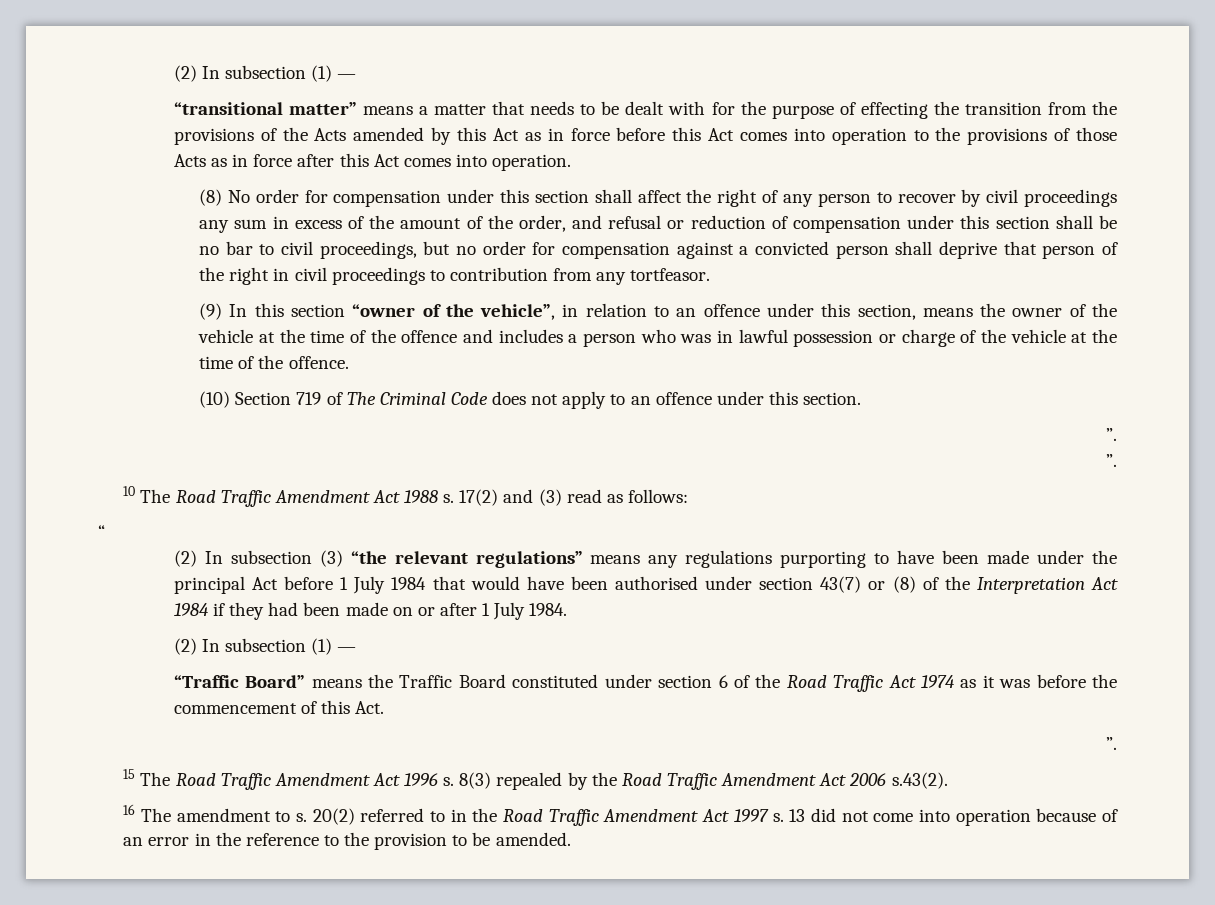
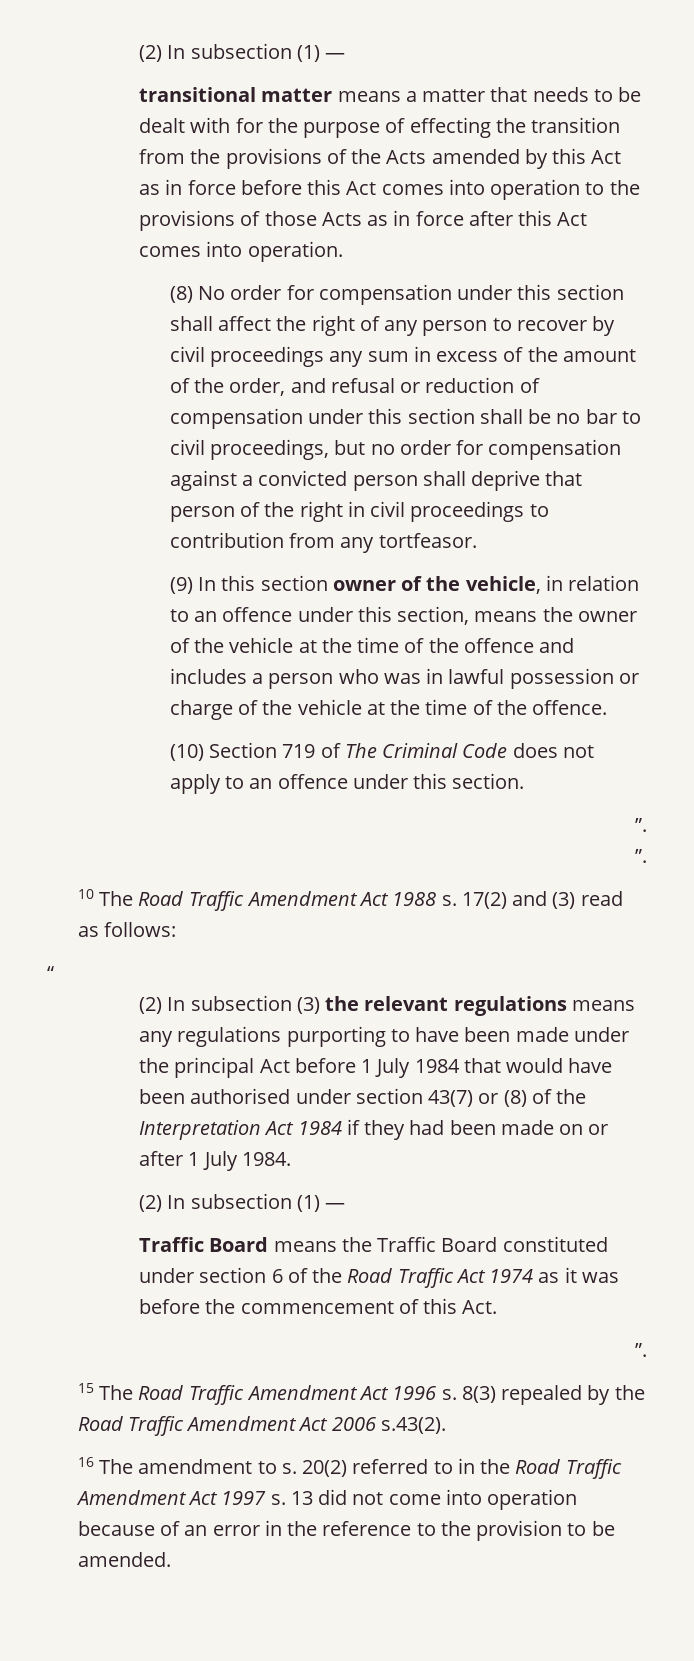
[173,65,357,82] [173,102,357,115] (2) In subsection (1) — // “transitional matter” -> [139,43,346,62] [139,87,333,102] (2) In subsection (1) — // transitional matter
[352,304,556,320] “owner of the vehicle”, -> [332,576,541,594] owner of the vehicle,
[350,551,583,568] “the relevant regulations” -> [325,996,567,1016] the relevant regulations
[173,675,306,688] “Traffic Board” -> [139,1237,269,1252] Traffic Board

